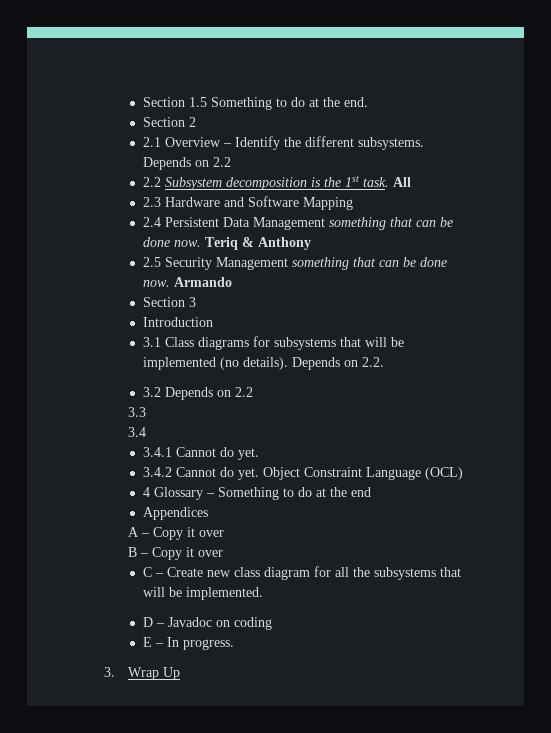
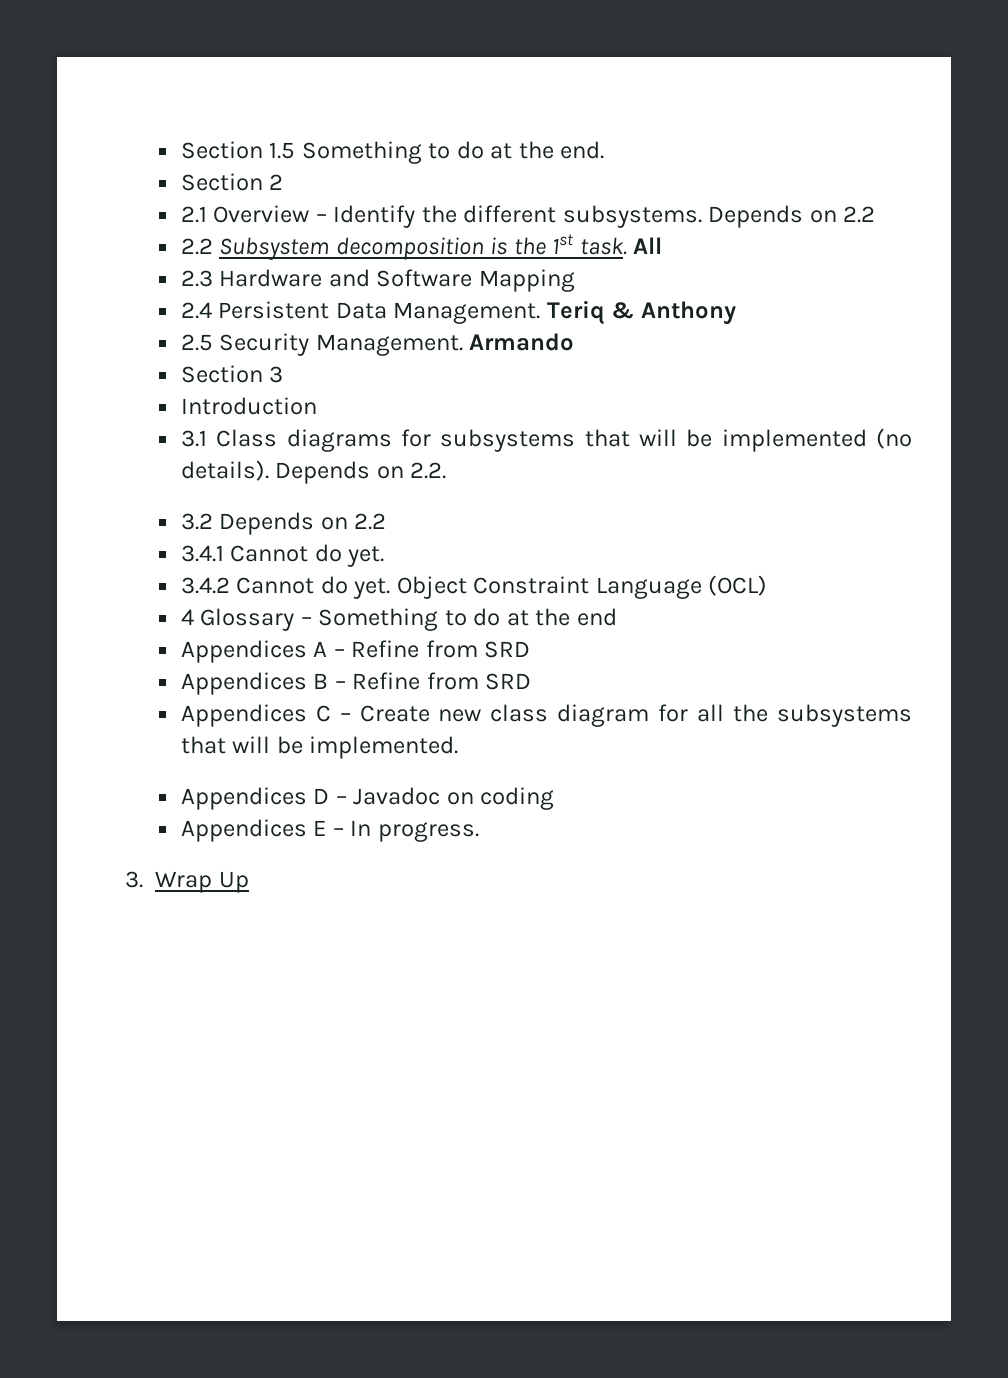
[252,217,453,230] [142,237,201,247] Management something that can be done now. -> [393,302,541,324] Management.
[215,257,447,270] [142,280,170,287] Management something that can be done now. -> [315,334,463,356] Management.
[127,407,146,417] [127,427,146,437] // 3.3 // 3.4 -> (387, 521) none
(208, 513) // -> (307, 651) none
[152,527,224,540] [127,547,223,560] Copy it over // B – Copy it over // -> [351,640,531,658] [180,672,532,695] [180,704,307,727] Refine from SRD // Appendices B – Refine from SRD // Appendices
(263, 593) none -> [180,787,307,810] Appendices
(272, 623) none -> [180,819,307,842] Appendices

